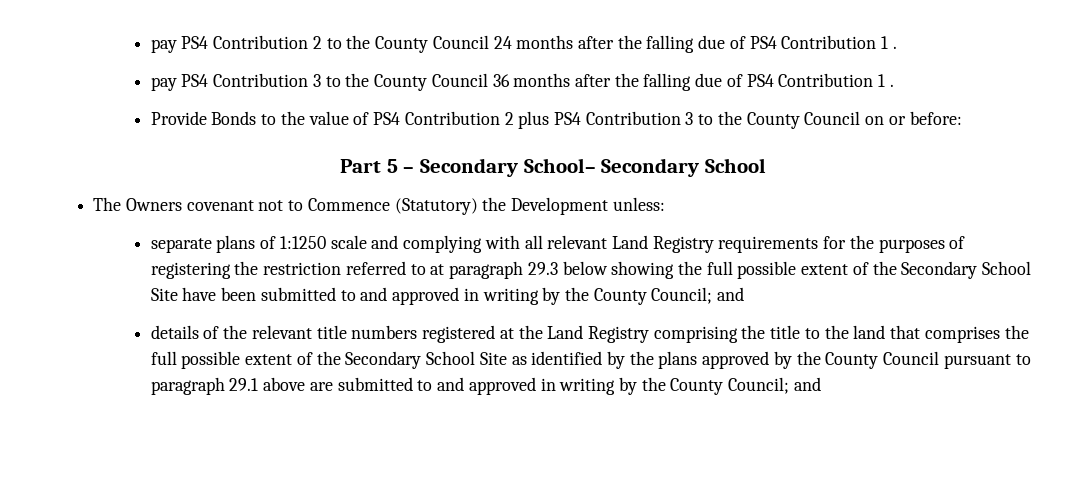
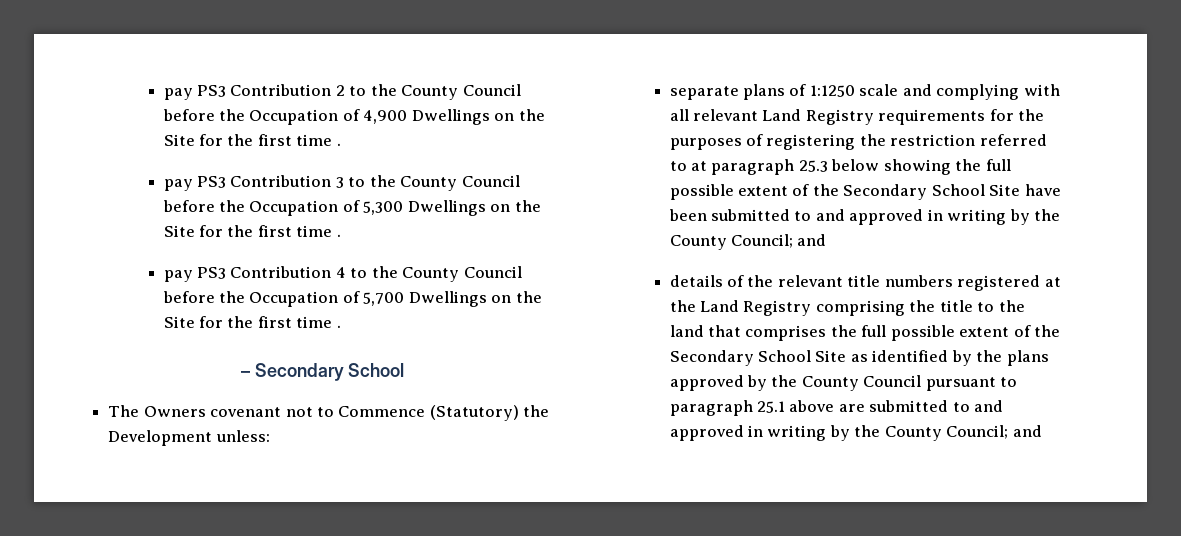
[150,36,209,53] pay PS4 -> [163,85,227,100] pay PS3
[493,35,897,53] [150,73,894,91] [150,111,962,129] [340,158,596,177] 24 months after the falling due of PS4 Contribution 1 . // pay PS4 Contribution 3 to the County Council 36 months after the falling due of PS4 Contribution 1 . // Provide Bonds to the value of PS4 Contribution 2 plus PS4 Contribution 3 to the County Council on or before: // Part 5 – Secondary School– -> [162,109,545,125] [163,134,341,146] [163,175,520,191] [162,200,541,216] [163,225,341,237] [163,266,522,282] [162,291,542,307] [163,316,341,328] [240,371,250,377] before the Occupation of 4,900 Dwellings on the Site for the first time . // pay PS3 Contribution 3 to the County Council before the Occupation of 5,300 Dwellings on the Site for the first time . // pay PS3 Contribution 4 to the County Council before the Occupation of 5,700 Dwellings on the Site for the first time . // –
[527,262,558,275] 29.3 -> [798,160,828,172] 25.3
[229,378,259,391] 29.1 -> [757,401,786,413] 25.1

